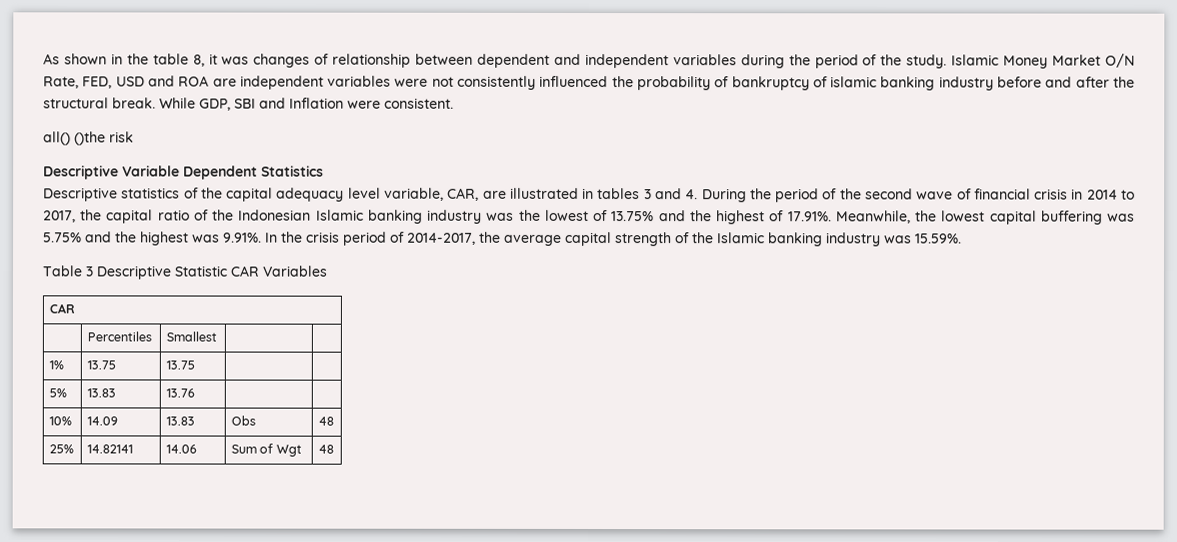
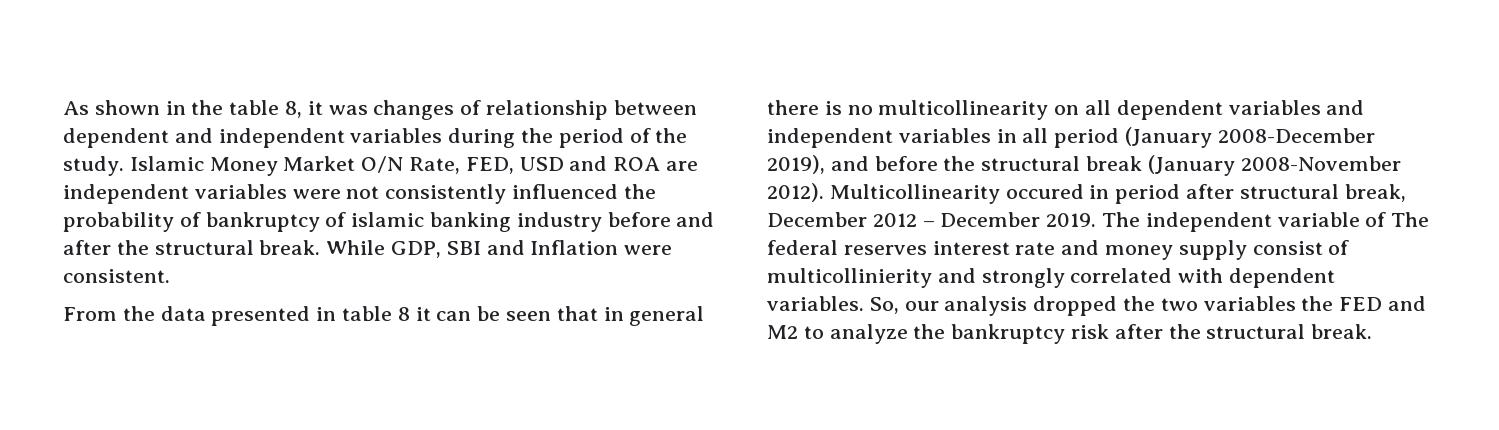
[43,131,134,146] [43,165,324,180] [43,187,1136,203] [43,209,1136,225] [43,231,962,247] [42,265,328,280] [48,303,75,314] [86,331,152,342] [165,331,217,342] [48,360,64,370] [86,360,116,370] [165,360,195,370] [48,388,67,398] [86,388,116,398] [165,388,195,398] [48,416,72,426] [86,416,118,426] [165,416,195,426] [230,415,256,426] [317,416,334,426] [48,444,74,454] [86,444,133,454] [165,444,197,454] [230,443,302,457] [317,444,334,454] all() ()the risk // Descriptive Variable Dependent Statistics // Descriptive statistics of the capital adequacy level variable, CAR, are illustrated in tables 3 and 4. During the period of the second wave of financial crisis in 2014 to 2017, the capital ratio of the Indonesian Islamic banking industry was the lowest of 13.75% and the highest of 17.91%. Meanwhile, the lowest capital buffering was 5.75% and the highest was 9.91%. In the crisis period of 2014-2017, the average capital strength of the Islamic banking industry was 15.59%. // Table 3 Descriptive Statistic CAR Variables // CAR // | Percentiles | Smallest | | // 1% | 13.75 | 13.75 | | // 5% | 13.83 | 13.76 | | // 10% | 14.09 | 13.83 | Obs | 48 // 25% | 14.82141 | 14.06 | Sum of Wgt | 48 -> [63,306,705,326] [767,100,1365,120] [767,127,1375,148] [767,155,1401,176] [767,183,1406,204] [767,212,1430,232] [767,240,1350,260] [767,268,1336,288] [767,296,1427,316] [767,324,1373,344] From the data presented in table 8 it can be seen that in general there is no multicollinearity on all dependent variables and independent variables in all period (January 2008-December 2019), and before the structural break (January 2008-November 2012). Multicollinearity occured in period after structural break, December 2012 – December 2019. The independent variable of The federal reserves interest rate and money supply consist of multicollinierity and strongly correlated with dependent variables. So, our analysis dropped the two variables the FED and M2 to analyze the bankruptcy risk after the structural break.

